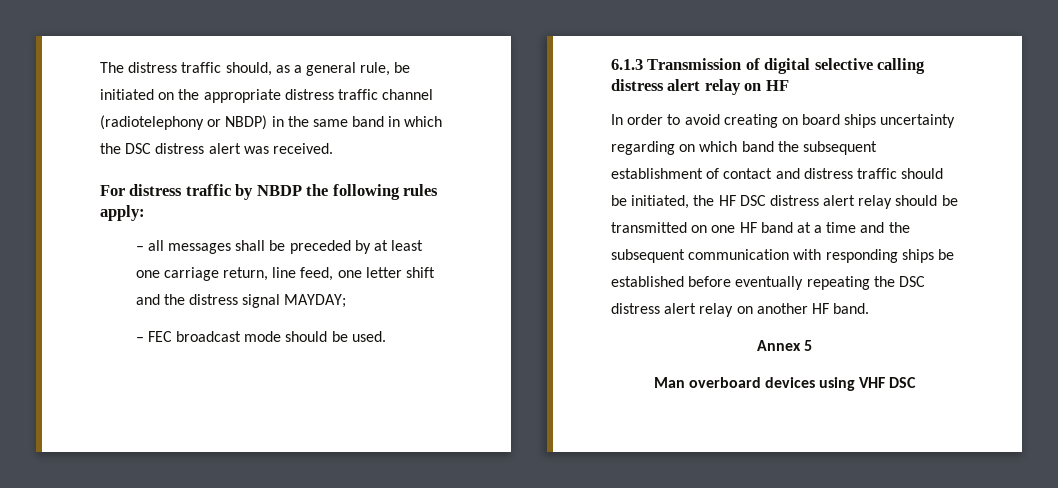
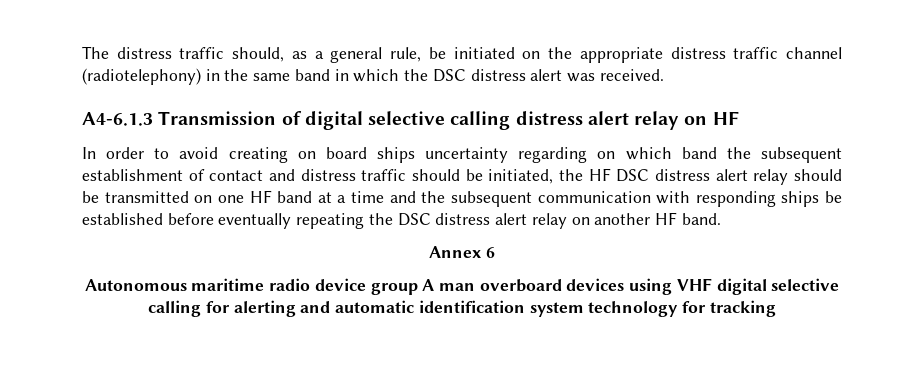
[100,115,268,130] (radiotelephony or NBDP) -> [82,68,201,85] (radiotelephony)
[100,184,439,200] [100,205,145,221] [135,240,424,254] [135,267,435,281] [135,294,347,308] [135,331,386,342] [611,59,643,70] For distress traffic by NBDP the following rules apply: // – all messages shall be preceded by at least one carriage return, line feed, one letter shift and the distress signal MAYDAY; // – FEC broadcast mode should be used. // 6.1.3 -> [82,112,153,126] A4-6.1.3
[804,340,813,351] [653,377,917,391] 5 // Man overboard devices using VHF DSC -> [485,247,495,258] [84,278,840,295] [148,300,776,317] 6 // Autonomous maritime radio device group A man overboard devices using VHF digital selective calling for alerting and automatic identification system technology for tracking

